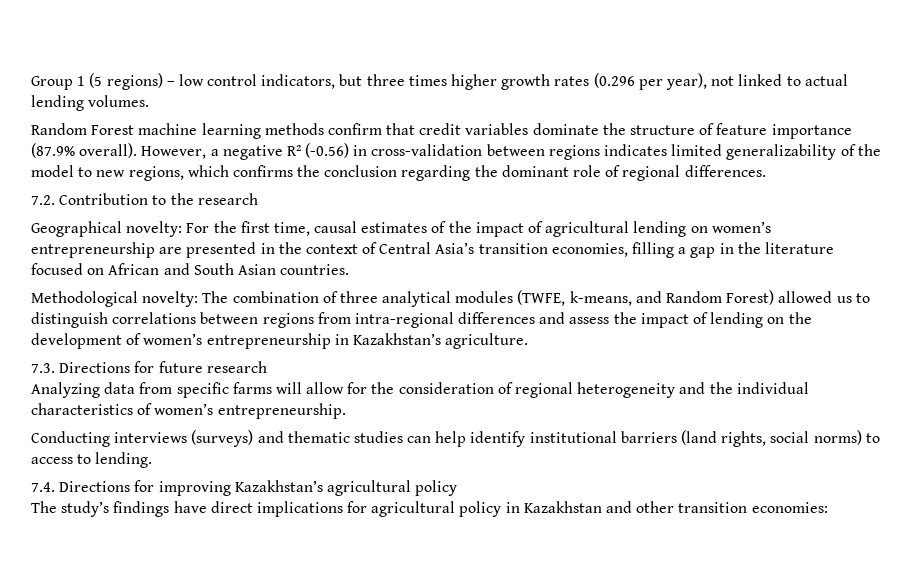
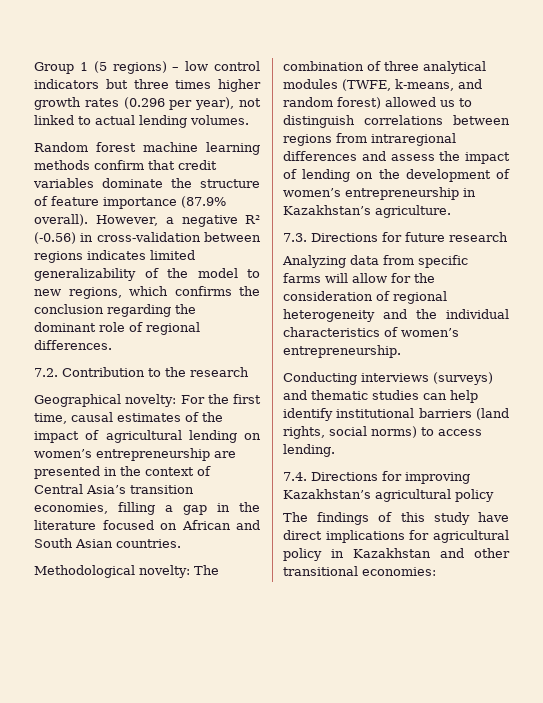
[261,74,336,89] indicators, -> [34,79,99,89] indicators
[91,125,135,135] Forest -> [96,142,136,152] forest
[666,290,775,305] Random Forest) -> [283,97,381,109] random forest)
[354,312,454,328] intra-regional -> [371,133,456,146] intraregional
[77,454,92,464] to -> (482, 432) none
[61,501,170,517] study’s findings -> [317,512,470,525] findings of this study
[678,502,748,513] transition -> [283,566,358,576] transitional

